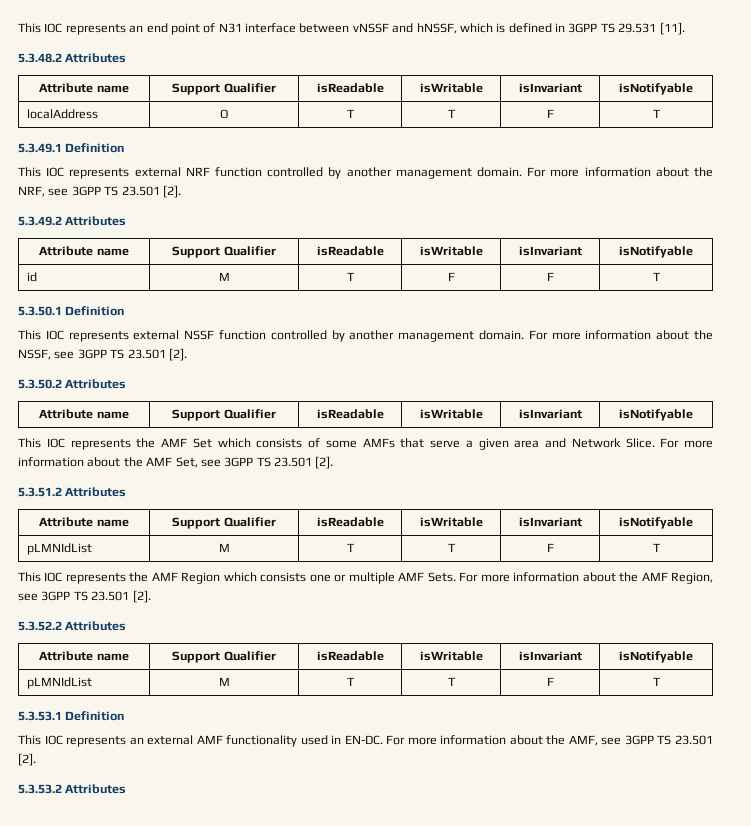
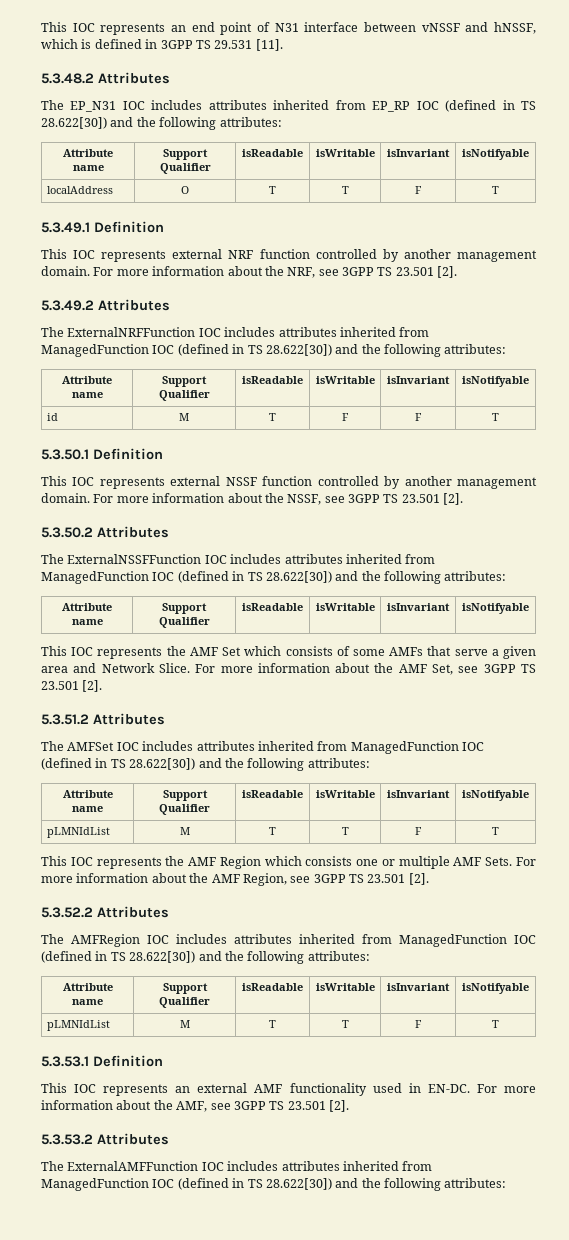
(127, 58) none -> [41,100,536,112] [41,117,282,130] // The EP_N31 IOC includes attributes inherited from EP_RP IOC (defined in TS 28.622[30]) and the following attributes:
(127, 221) none -> [41,327,430,337] [41,344,507,357] // The ExternalNRFFunction IOC includes attributes inherited from ManagedFunction IOC (defined in TS 28.622[30]) and the following attributes:
(127, 384) none -> [41,554,436,564] [41,571,507,584] // The ExternalNSSFFunction IOC includes attributes inherited from ManagedFunction IOC (defined in TS 28.622[30]) and the following attributes:
(127, 492) none -> [41,741,484,754] [41,758,370,771] // The AMFSet IOC includes attributes inherited from ManagedFunction IOC (defined in TS 28.622[30]) and the following attributes:
(127, 626) none -> [41,934,536,947] [41,951,370,964] // The AMFRegion IOC includes attributes inherited from ManagedFunction IOC (defined in TS 28.622[30]) and the following attributes:
(127, 789) none -> [41,1161,433,1171] [41,1178,507,1191] // The ExternalAMFFunction IOC includes attributes inherited from ManagedFunction IOC (defined in TS 28.622[30]) and the following attributes:

